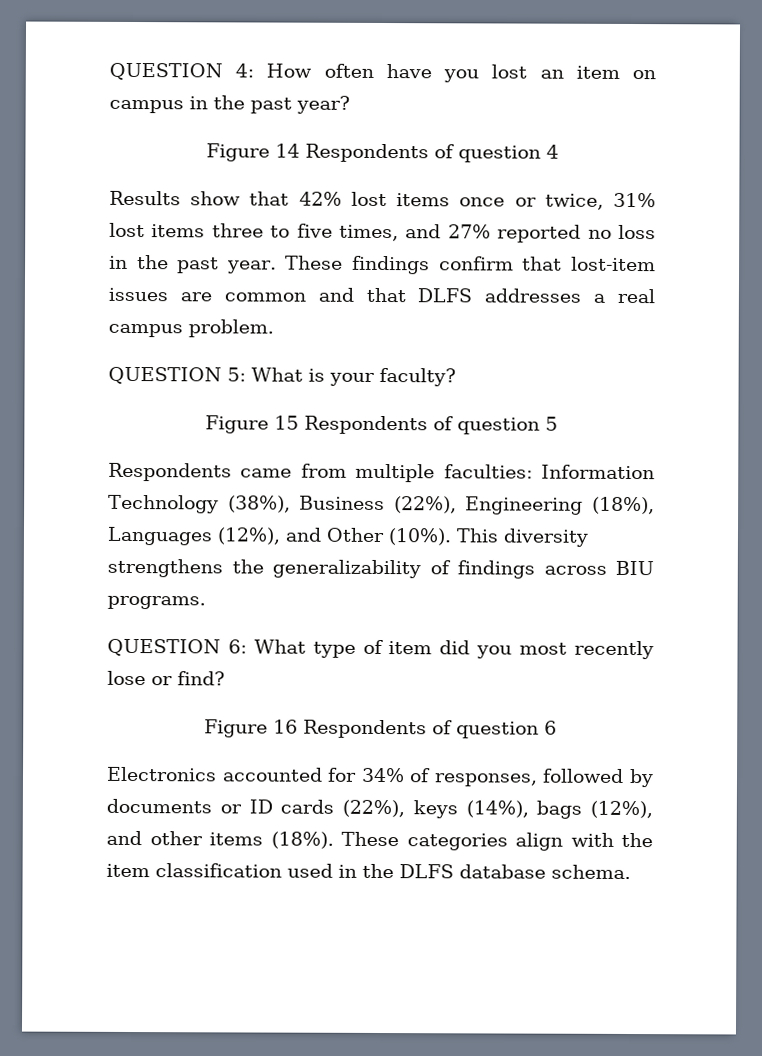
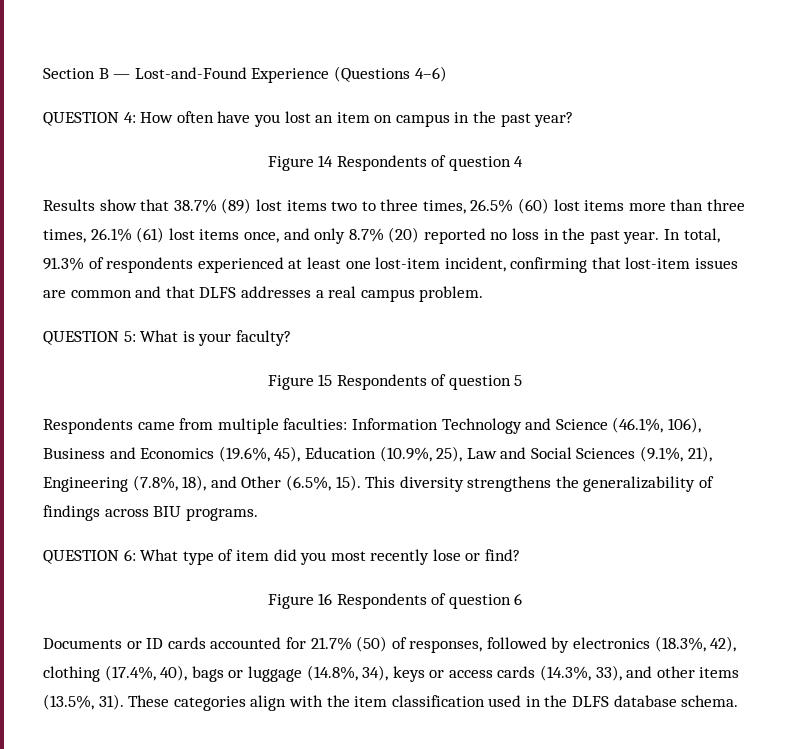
(109, 71) none -> [43,66,447,83] Section B — Lost-and-Found Experience (Questions 4–6) //
[298,191,656,210] [109,222,491,242] 42% lost items once or twice, 31% lost items three to five times, and 27% -> [173,198,746,214] [43,227,420,244] 38.7% (89) lost items two to three times, 26.5% (60) lost items more than three times, 26.1% (61) lost items once, and only 8.7% (20)
[285,255,514,275] These findings confirm -> [664,228,720,243] [43,257,588,273] In total, 91.3% of respondents experienced at least one lost-item incident, confirming
[227,495,655,515] [107,526,451,546] (38%), Business (22%), Engineering (18%), Languages (12%), and Other (10%). -> [525,417,701,433] [43,446,712,462] [43,475,361,492] and Science (46.1%, 106), Business and Economics (19.6%, 45), Education (10.9%, 25), Law and Social Sciences (9.1%, 21), Engineering (7.8%, 18), and Other (6.5%, 15).
[106,766,654,788] [106,798,653,819] Electronics accounted for 34% of responses, followed by documents or ID cards (22%), keys (14%), bags (12%), -> [43,636,737,653] [43,665,622,682] Documents or ID cards accounted for 21.7% (50) of responses, followed by electronics (18.3%, 42), clothing (17.4%, 40), bags or luggage (14.8%, 34), keys or access cards (14.3%, 33),
[270,831,334,849] (18%). -> [43,694,124,710] (13.5%, 31).

